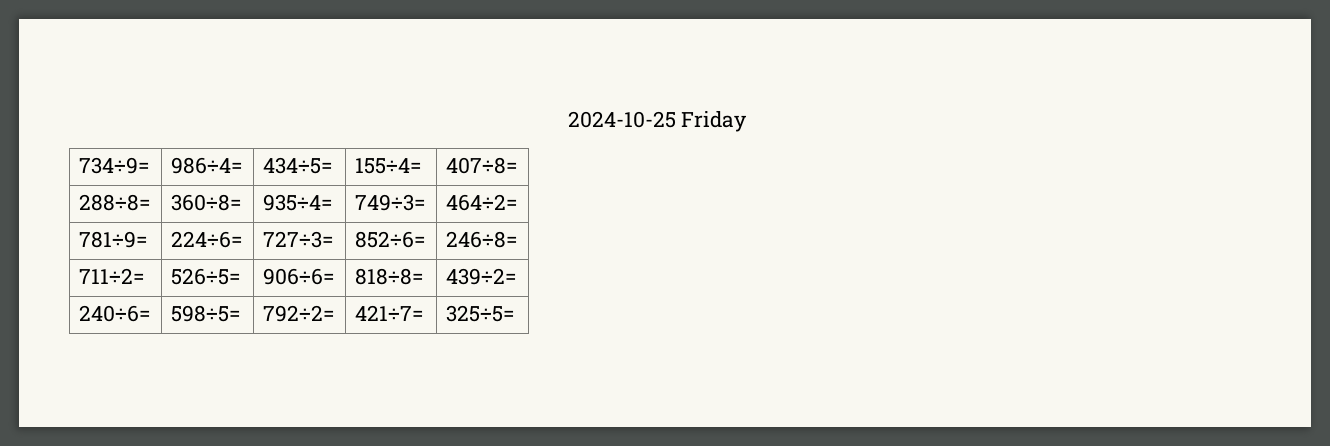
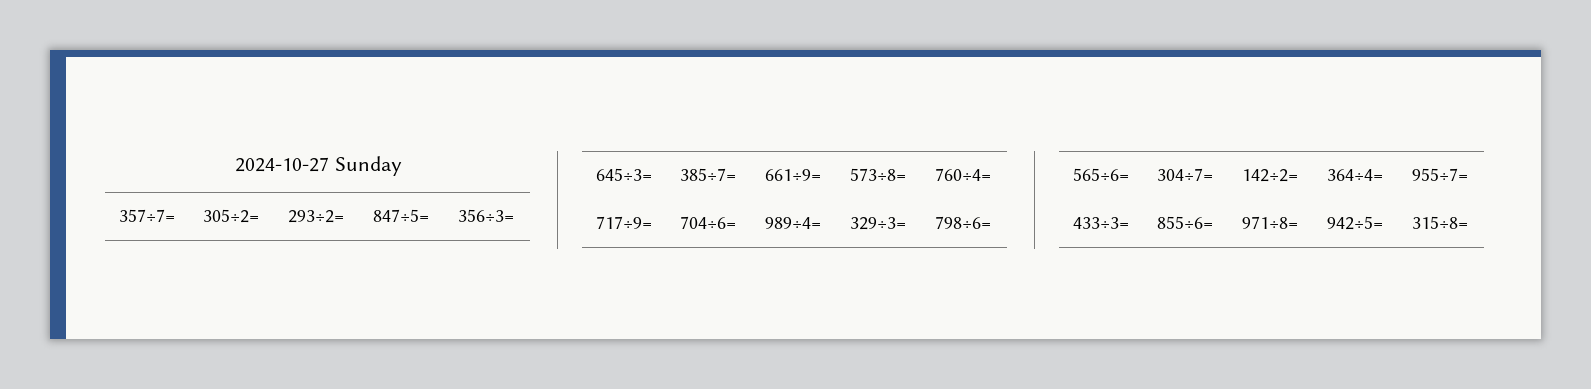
[567,111,748,132] [78,157,150,174] [170,157,243,174] [262,157,333,174] [354,158,422,174] [445,157,518,174] [78,194,151,211] [170,194,242,211] [262,194,333,211] [354,194,426,211] [445,194,518,211] [78,231,148,248] [170,231,243,248] [262,231,334,248] [354,231,426,248] [445,231,518,248] [78,268,145,284] [170,268,241,285] [262,268,335,285] [354,268,424,285] [445,268,517,285] [78,305,151,322] [170,305,241,322] [262,305,335,322] [354,305,424,321] [445,305,515,322] 2024-10-25 Friday // 734÷9= | 986÷4= | 434÷5= | 155÷4= | 407÷8= // 288÷8= | 360÷8= | 935÷4= | 749÷3= | 464÷2= // 781÷9= | 224÷6= | 727÷3= | 852÷6= | 246÷8= // 711÷2= | 526÷5= | 906÷6= | 818÷8= | 439÷2= // 240÷6= | 598÷5= | 792÷2= | 421÷7= | 325÷5= -> [235,156,402,176] [118,209,175,222] [202,209,259,223] [287,210,344,223] [372,209,429,222] [457,209,514,222] [595,168,652,181] [679,168,736,181] [764,169,821,181] [849,168,906,181] [934,168,991,181] [595,216,652,229] [679,216,736,229] [764,217,821,229] [849,217,906,230] [934,216,991,229] [1072,168,1129,181] [1156,168,1213,181] [1241,169,1298,182] [1326,169,1383,181] [1411,168,1468,181] [1072,217,1129,229] [1156,216,1213,229] [1241,216,1298,229] [1326,216,1383,230] [1411,216,1468,229] 2024-10-27 Sunday // 357÷7= | 305÷2= | 293÷2= | 847÷5= | 356÷3= // 645÷3= | 385÷7= | 661÷9= | 573÷8= | 760÷4= // 717÷9= | 704÷6= | 989÷4= | 329÷3= | 798÷6= // 565÷6= | 304÷7= | 142÷2= | 364÷4= | 955÷7= // 433÷3= | 855÷6= | 971÷8= | 942÷5= | 315÷8=

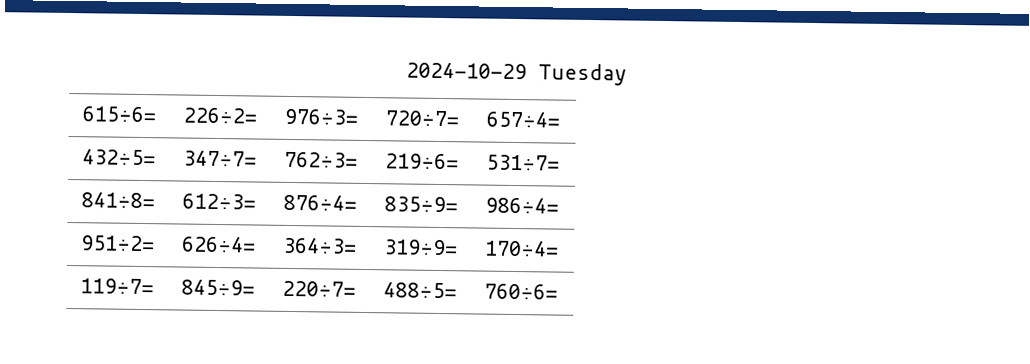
[235,156,402,176] [118,209,175,222] [202,209,259,223] [287,210,344,223] [372,209,429,222] [457,209,514,222] [595,168,652,181] [679,168,736,181] [764,169,821,181] [849,168,906,181] [934,168,991,181] [595,216,652,229] [679,216,736,229] [764,217,821,229] [849,217,906,230] [934,216,991,229] [1072,168,1129,181] [1156,168,1213,181] [1241,169,1298,182] [1326,169,1383,181] [1411,168,1468,181] [1072,217,1129,229] [1156,216,1213,229] [1241,216,1298,229] [1326,216,1383,230] [1411,216,1468,229] 2024-10-27 Sunday // 357÷7= | 305÷2= | 293÷2= | 847÷5= | 356÷3= // 645÷3= | 385÷7= | 661÷9= | 573÷8= | 760÷4= // 717÷9= | 704÷6= | 989÷4= | 329÷3= | 798÷6= // 565÷6= | 304÷7= | 142÷2= | 364÷4= | 955÷7= // 433÷3= | 855÷6= | 971÷8= | 942÷5= | 315÷8= -> [406,62,627,86] [81,106,156,123] [182,107,257,124] [283,108,358,125] [384,110,459,127] [485,111,560,128] [81,149,156,166] [182,150,257,167] [283,151,358,168] [384,153,459,170] [485,154,560,171] [80,192,155,209] [181,193,256,210] [282,194,357,211] [383,196,458,213] [484,197,559,214] [80,235,155,252] [181,236,256,253] [282,237,357,254] [383,239,458,256] [484,240,559,257] [79,278,154,295] [180,279,255,296] [281,280,356,297] [382,282,457,299] [483,283,558,300] 2024-10-29 Tuesday // 615÷6= | 226÷2= | 976÷3= | 720÷7= | 657÷4= // 432÷5= | 347÷7= | 762÷3= | 219÷6= | 531÷7= // 841÷8= | 612÷3= | 876÷4= | 835÷9= | 986÷4= // 951÷2= | 626÷4= | 364÷3= | 319÷9= | 170÷4= // 119÷7= | 845÷9= | 220÷7= | 488÷5= | 760÷6=

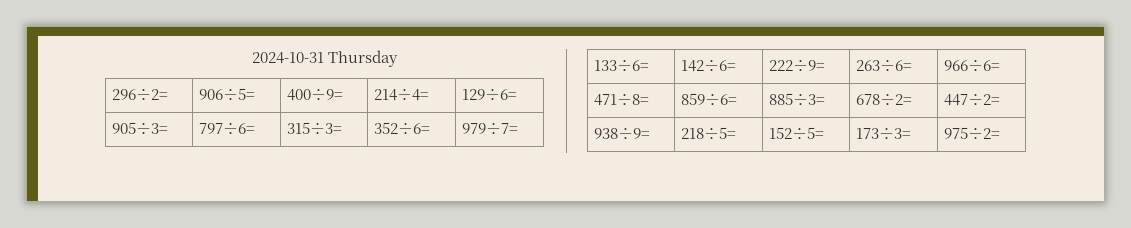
[406,62,627,86] [81,106,156,123] [182,107,257,124] [283,108,358,125] [384,110,459,127] [485,111,560,128] [81,149,156,166] [182,150,257,167] [283,151,358,168] [384,153,459,170] [485,154,560,171] [80,192,155,209] [181,193,256,210] [282,194,357,211] [383,196,458,213] [484,197,559,214] [80,235,155,252] [181,236,256,253] [282,237,357,254] [383,239,458,256] [484,240,559,257] [79,278,154,295] [180,279,255,296] [281,280,356,297] [382,282,457,299] [483,283,558,300] 2024-10-29 Tuesday // 615÷6= | 226÷2= | 976÷3= | 720÷7= | 657÷4= // 432÷5= | 347÷7= | 762÷3= | 219÷6= | 531÷7= // 841÷8= | 612÷3= | 876÷4= | 835÷9= | 986÷4= // 951÷2= | 626÷4= | 364÷3= | 319÷9= | 170÷4= // 119÷7= | 845÷9= | 220÷7= | 488÷5= | 760÷6= -> [251,50,399,67] [111,89,168,101] [198,88,255,101] [286,89,343,101] [373,89,429,101] [461,89,517,101] [111,122,168,135] [198,123,255,135] [286,122,342,135] [373,122,430,135] [461,123,518,135] [593,60,649,72] [680,60,736,72] [768,60,825,72] [855,60,912,72] [943,60,1000,72] [593,94,649,106] [680,93,737,106] [768,93,825,106] [855,94,912,106] [943,94,1000,106] [593,128,650,140] [680,127,736,140] [768,127,824,140] [855,128,911,140] [943,127,1000,140] 2024-10-31 Thursday // 296÷2= | 906÷5= | 400÷9= | 214÷4= | 129÷6= // 905÷3= | 797÷6= | 315÷3= | 352÷6= | 979÷7= // 133÷6= | 142÷6= | 222÷9= | 263÷6= | 966÷6= // 471÷8= | 859÷6= | 885÷3= | 678÷2= | 447÷2= // 938÷9= | 218÷5= | 152÷5= | 173÷3= | 975÷2=

